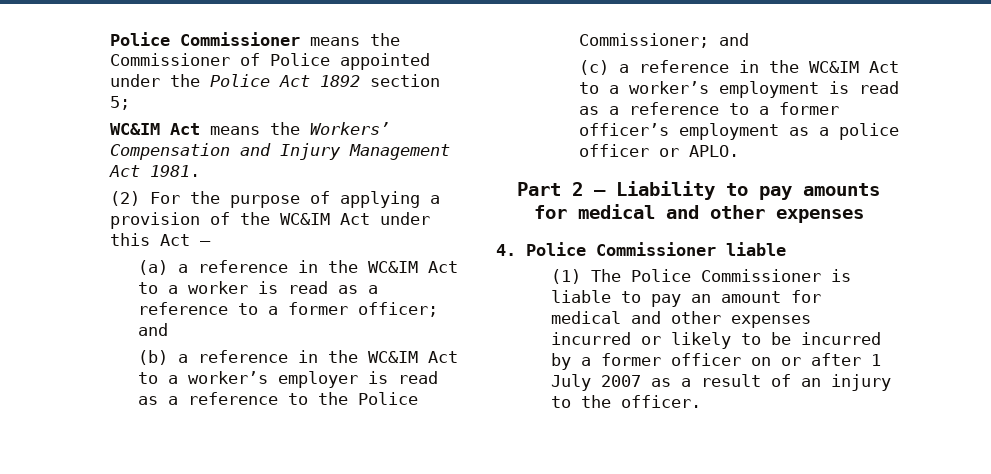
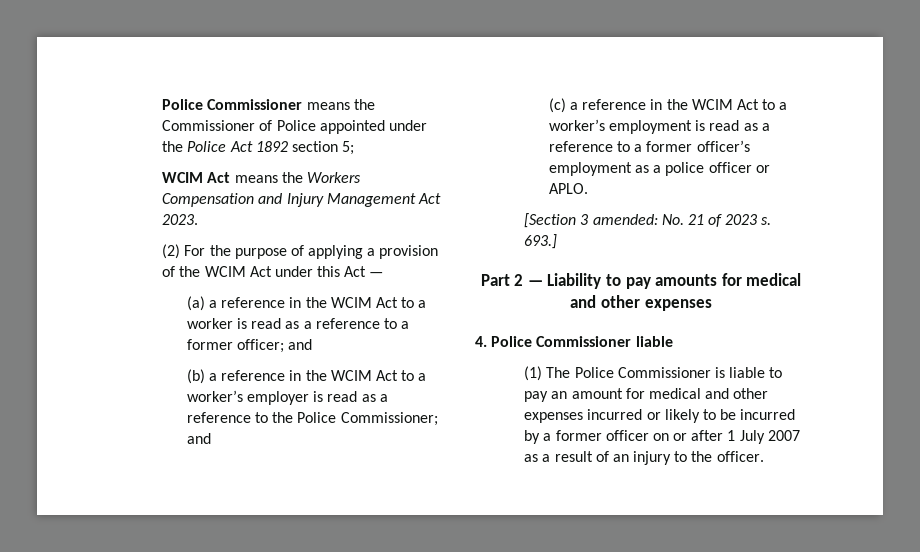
[110,123,161,135] WC&IM -> [162,172,204,183] WCIM
[310,122,391,135] Workers’ -> [306,172,361,183] Workers
[150,165,201,177] 1981. -> [162,214,199,225] 2023.
[280,213,331,225] WC&IM -> [204,266,246,277] WCIM
[367,261,418,273] WC&IM -> [330,297,372,308] WCIM
[367,351,418,363] WC&IM -> [330,370,372,381] WCIM
[808,61,859,73] WC&IM -> [691,99,733,110] WCIM
(739, 151) none -> [524,213,772,228] [524,234,558,249] // [Section 3 amended: No. 21 of 2023 s. 693.]

